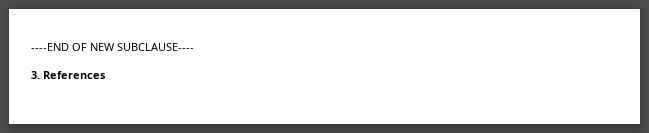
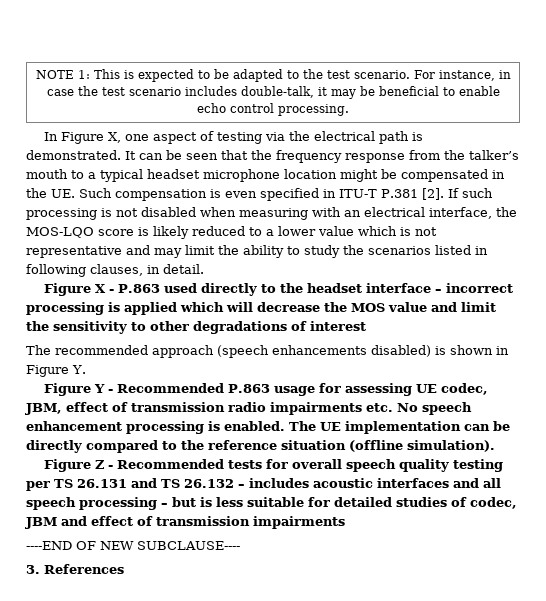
(31, 47) none -> [35,69,511,82] [46,86,500,99] [197,103,349,116] [44,131,424,144] [26,150,519,163] [26,169,505,182] [26,188,493,201] [26,207,517,220] [26,226,437,239] [26,245,488,258] [26,264,204,277] [44,283,514,296] [26,302,496,315] [26,321,366,334] [26,345,509,358] [26,365,86,377] [44,383,489,396] [25,402,472,415] [26,421,510,434] [26,440,495,453] [44,459,504,472] [26,478,501,491] [26,497,517,510] [25,516,345,529] NOTE 1: This is expected to be adapted to the test scenario. For instance, in case the test scenario includes double-talk, it may be beneficial to enable echo control processing. // In Figure X, one aspect of testing via the electrical path is demonstrated. It can be seen that the frequency response from the talker’s mouth to a typical headset microphone location might be compensated in the UE. Such compensation is even specified in ITU-T P.381 [2]. If such processing is not disabled when measuring with an electrical interface, the MOS-LQO score is likely reduced to a lower value which is not representative and may limit the ability to study the scenarios listed in following clauses, in detail. // Figure X - P.863 used directly to the headset interface – incorrect processing is applied which will decrease the MOS value and limit the sensitivity to other degradations of interest // The recommended approach (speech enhancements disabled) is shown in Figure Y. // Figure Y - Recommended P.863 usage for assessing UE codec, JBM, effect of transmission radio impairments etc. No speech enhancement processing is enabled. The UE implementation can be directly compared to the reference situation (offline simulation). // Figure Z - Recommended tests for overall speech quality testing per TS 26.131 and TS 26.132 – includes acoustic interfaces and all speech processing – but is less suitable for detailed studies of codec, JBM and effect of transmission impairments //

